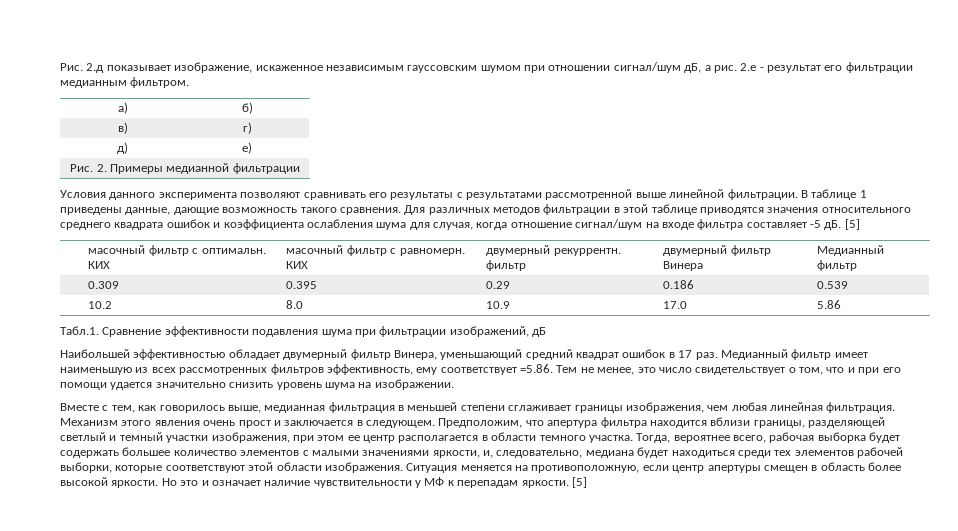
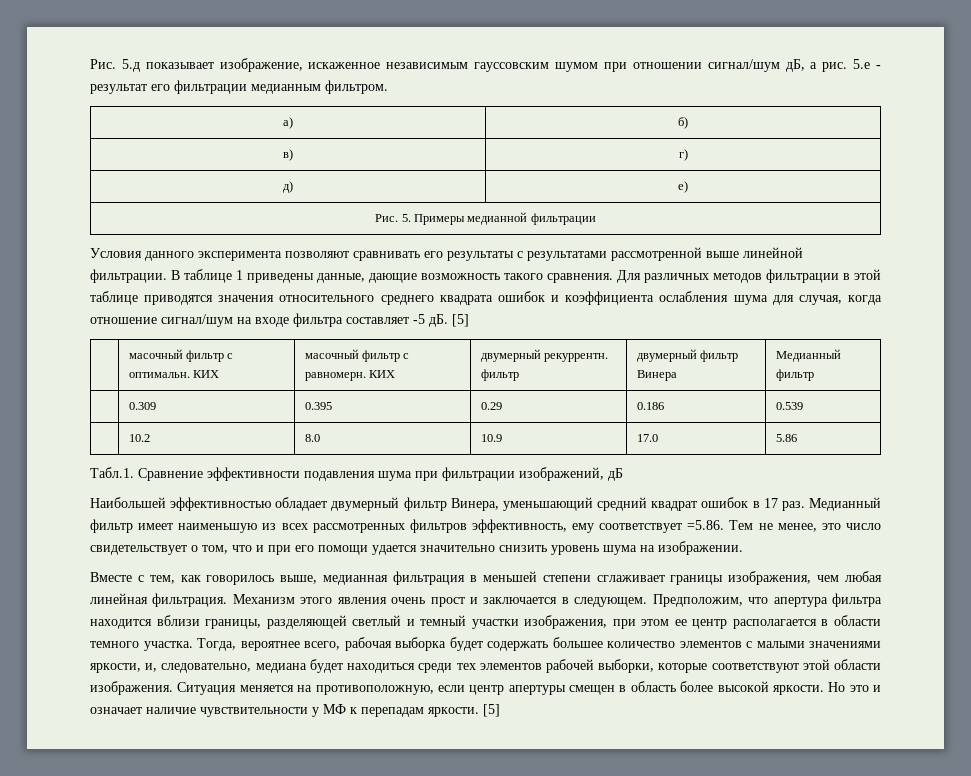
[60,63,105,73] Рис. 2.д -> [90,59,140,72] Рис. 5.д
[740,63,757,71] 2.е -> [853,59,871,69] 5.е
[96,164,107,172] 2. -> [401,214,411,222] 5.

